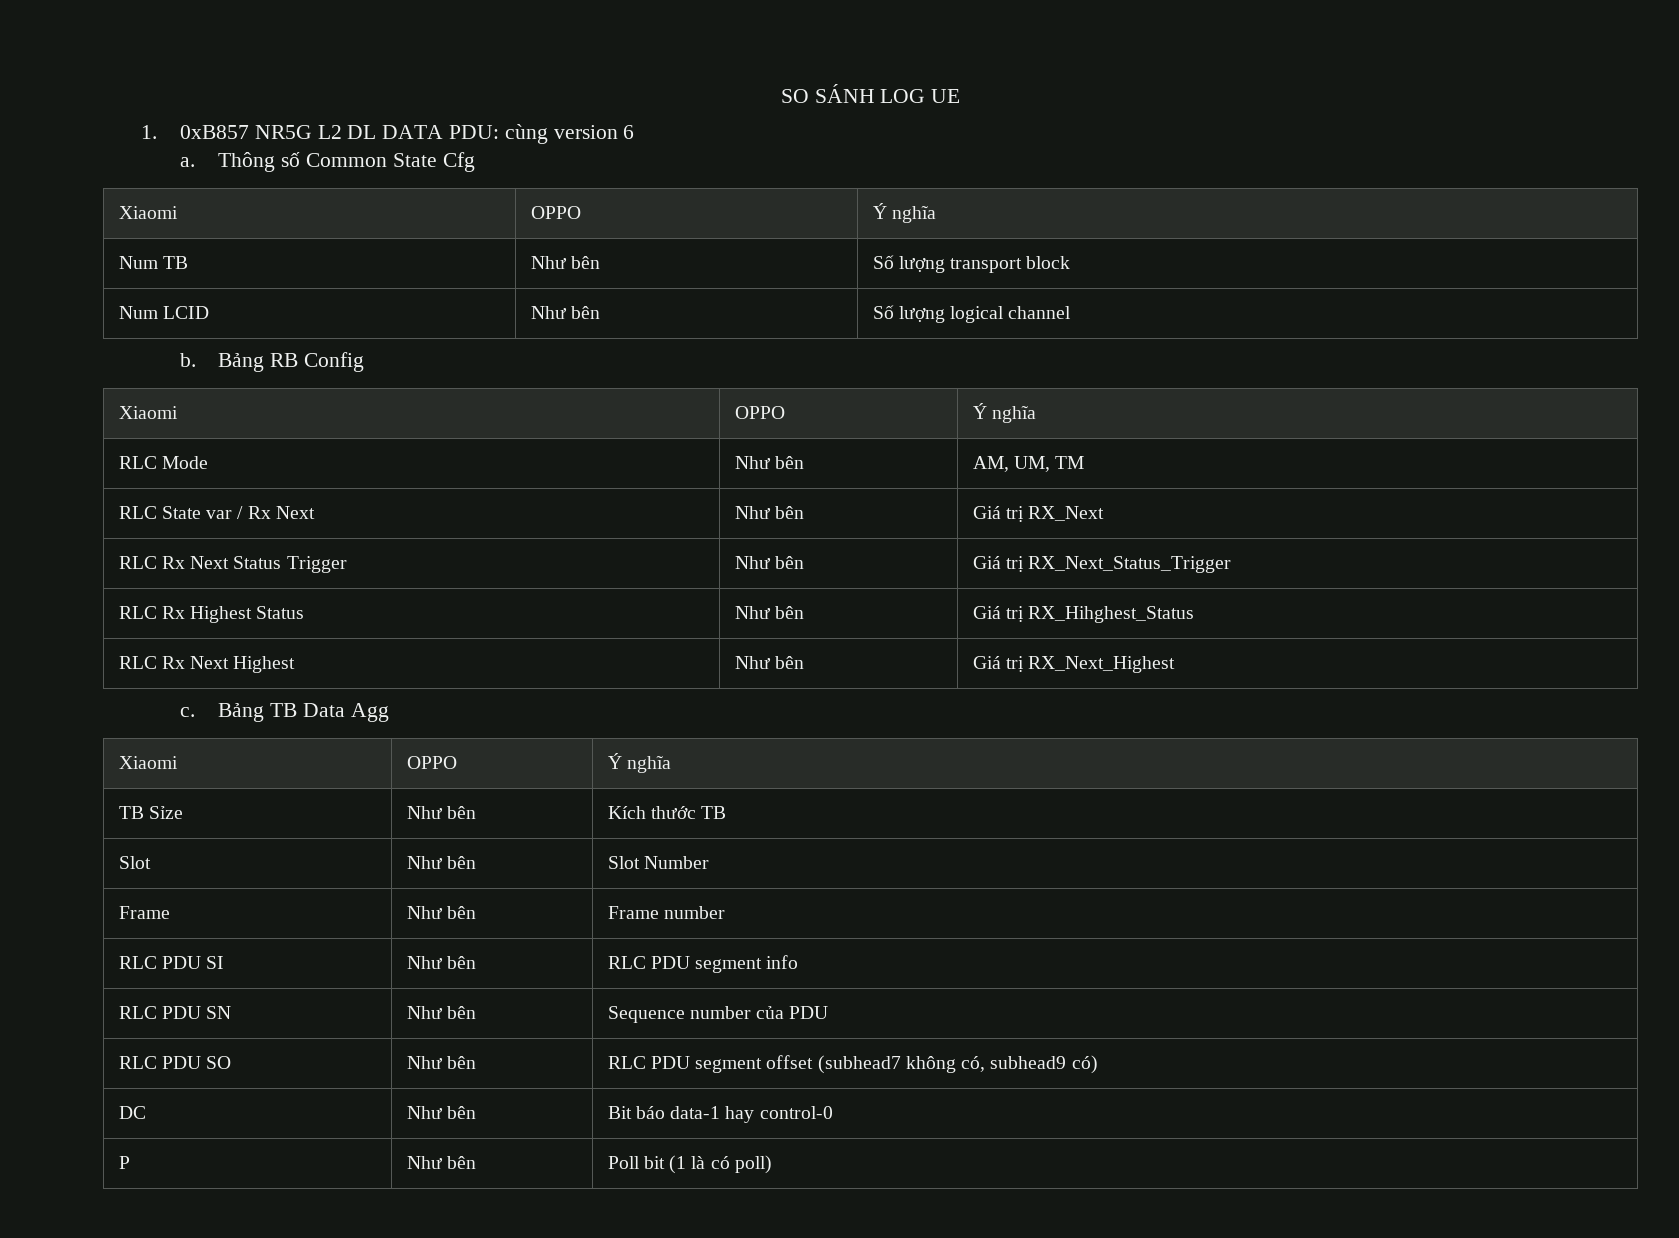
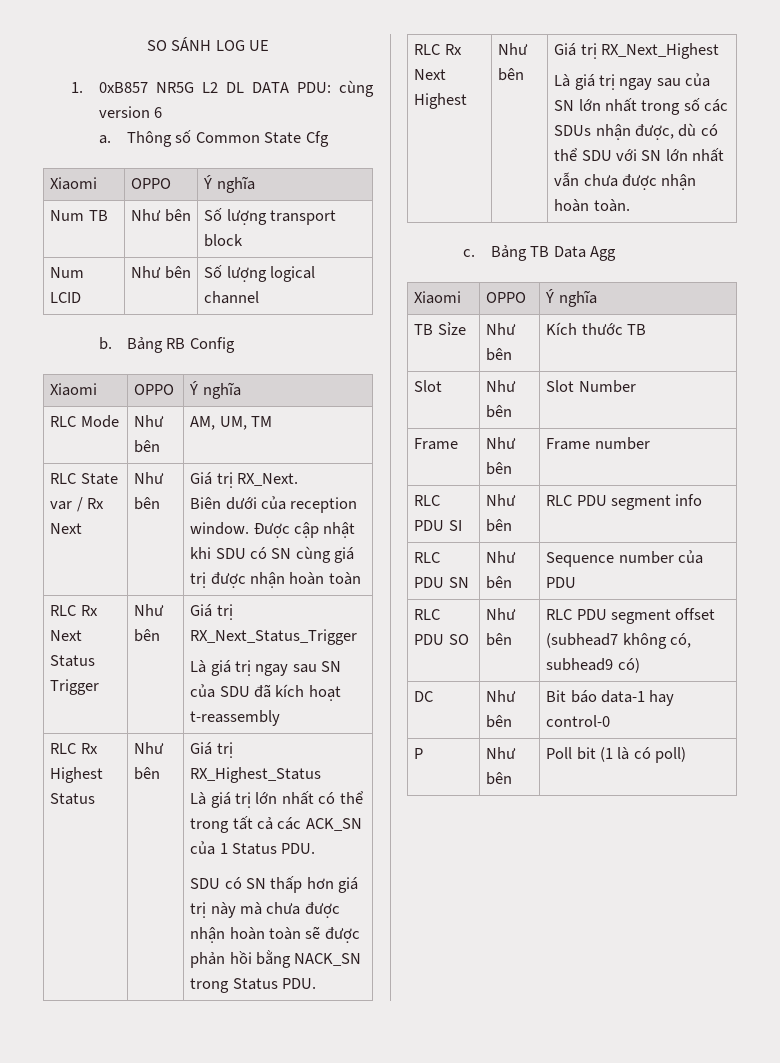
[1028,506,1105,521] RX_Next -> [236,473,298,486] [190,496,358,513] [190,522,356,538] [190,546,355,563] [190,572,361,588] RX_Next. // Biên dưới của reception window. Được cập nhật khi SDU có SN cùng giá trị được nhận hoàn toàn
(1232, 564) none -> [190,660,342,676] [190,684,341,701] [190,710,281,726] // Là giá trị ngay sau SN của SDU đã kích hoạt t-reassembly
[1028,606,1195,623] RX_Hihghest_Status -> [190,767,322,783] [190,791,363,808] [190,816,362,833] [190,841,316,855] [190,876,359,893] [190,902,340,918] [190,926,360,943] [190,950,362,968] [190,978,316,993] RX_Highest_Status // Là giá trị lớn nhất có thể trong tất cả các ACK_SN của 1 Status PDU. // SDU có SN thấp hơn giá trị này mà chưa được nhận hoàn toàn sẽ được phản hồi bằng NACK_SN trong Status PDU.
(1176, 664) none -> [554,73,711,90] [554,98,729,115] [554,123,718,140] [554,148,725,162] [554,172,697,190] [554,199,630,212] // Là giá trị ngay sau của SN lớn nhất trong số các SDUs nhận được, dù có thể SDU với SN lớn nhất vẫn chưa được nhận hoàn toàn.

